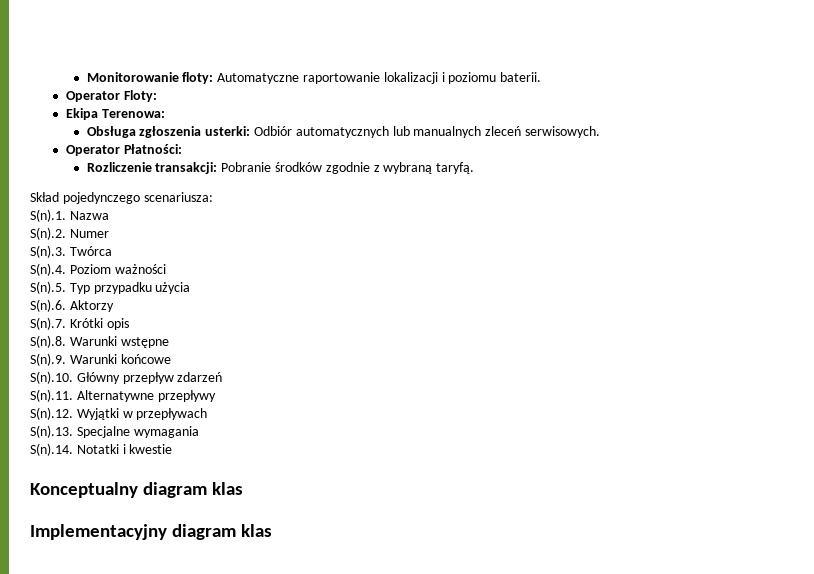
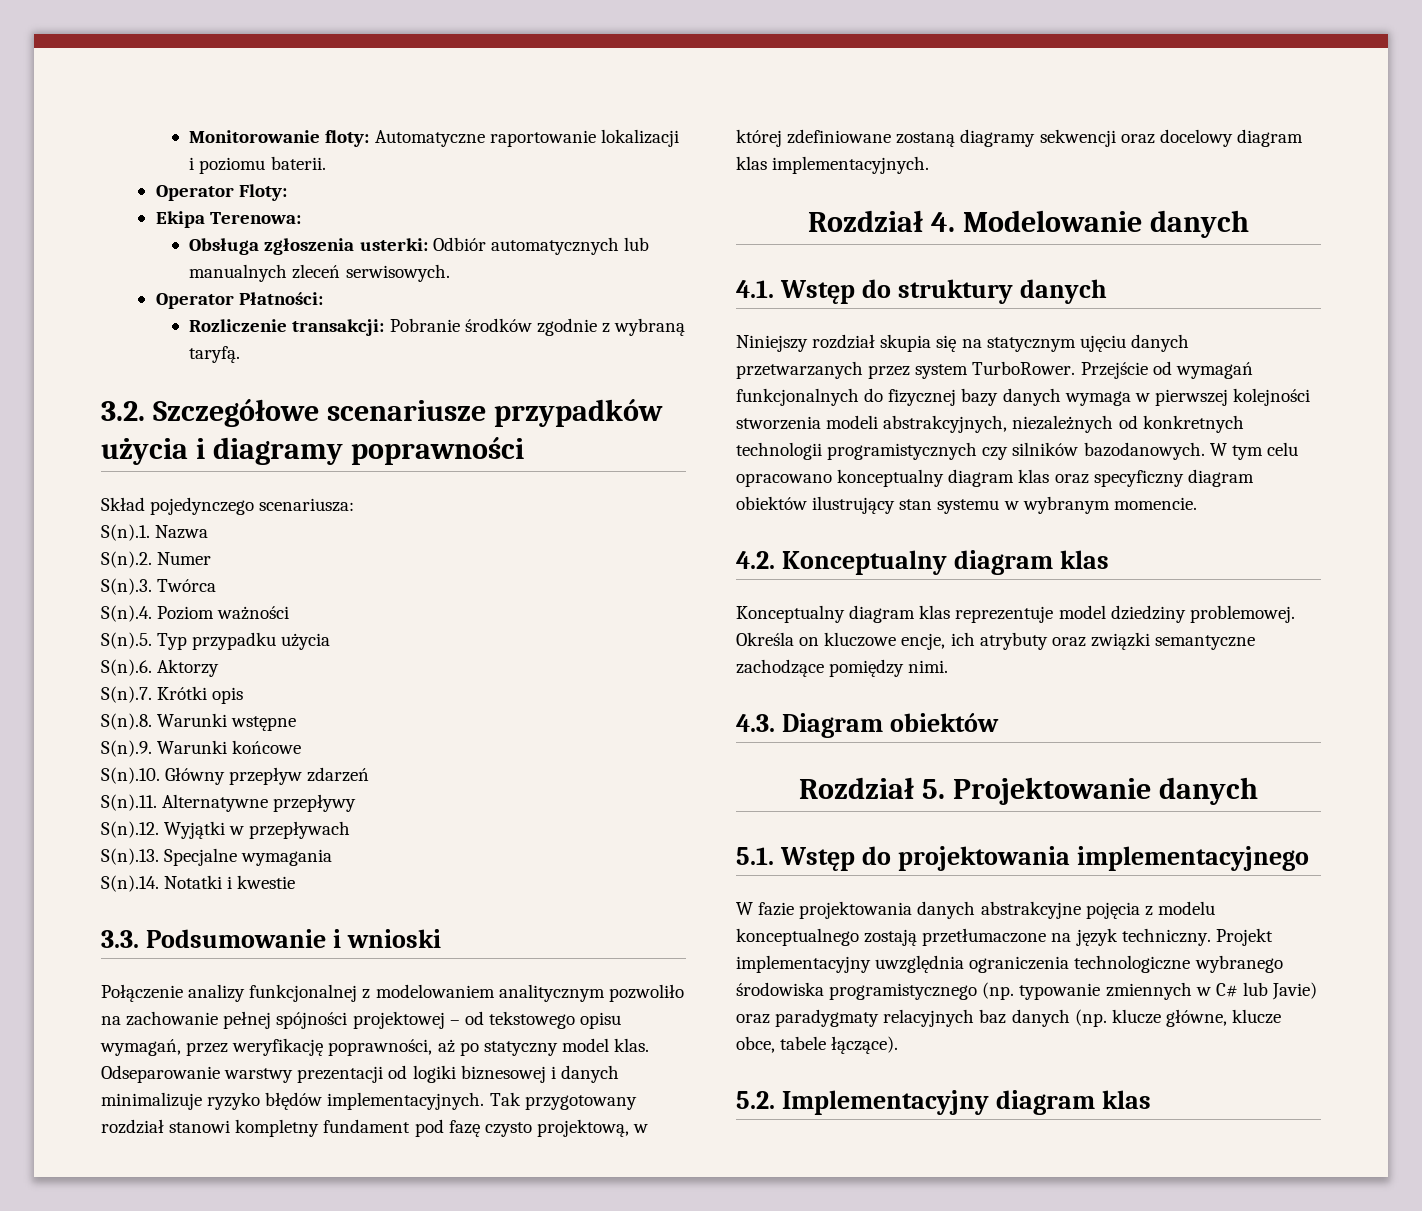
(475, 168) none -> [101,399,663,427] [101,437,524,465] // 3.2. Szczegółowe scenariusze przypadków użycia i diagramy poprawności
[30,482,244,498] Konceptualny diagram klas // -> [101,929,441,948] [101,984,684,1002] [101,1011,622,1029] [100,1038,650,1056] [101,1065,619,1083] [101,1092,637,1110] [101,1119,649,1137] [736,129,1303,147] [736,156,930,174] [808,210,1249,238] [736,279,1107,304] [736,334,1189,352] [736,361,1253,379] [736,388,1311,406] [736,415,1244,433] [736,442,1298,460] [736,469,1254,487] [736,496,1197,514] [736,550,1109,575] [736,605,1295,623] [736,632,1256,650] [736,659,949,677] [736,713,999,738] [799,777,1258,805] [736,846,1309,871] [736,901,1215,919] [736,928,1273,946] [736,955,1283,973] [736,982,1318,1000] [736,1009,1282,1027] [736,1036,899,1054] [736,1091,775,1109] 3.3. Podsumowanie i wnioski // Połączenie analizy funkcjonalnej z modelowaniem analitycznym pozwoliło na zachowanie pełnej spójności projektowej – od tekstowego opisu wymagań, przez weryfikację poprawności, aż po statyczny model klas. Odseparowanie warstwy prezentacji od logiki biznesowej i danych minimalizuje ryzyko błędów implementacyjnych. Tak przygotowany rozdział stanowi kompletny fundament pod fazę czysto projektową, w której zdefiniowane zostaną diagramy sekwencji oraz docelowy diagram klas implementacyjnych. // Rozdział 4. Modelowanie danych // 4.1. Wstęp do struktury danych // Niniejszy rozdział skupia się na statycznym ujęciu danych przetwarzanych przez system TurboRower. Przejście od wymagań funkcjonalnych do fizycznej bazy danych wymaga w pierwszej kolejności stworzenia modeli abstrakcyjnych, niezależnych od konkretnych technologii programistycznych czy silników bazodanowych. W tym celu opracowano konceptualny diagram klas oraz specyficzny diagram obiektów ilustrujący stan systemu w wybranym momencie. // 4.2. Konceptualny diagram klas // Konceptualny diagram klas reprezentuje model dziedziny problemowej. Określa on kluczowe encje, ich atrybuty oraz związki semantyczne zachodzące pomiędzy nimi. // 4.3. Diagram obiektów // Rozdział 5. Projektowanie danych // 5.1. Wstęp do projektowania implementacyjnego // W fazie projektowania danych abstrakcyjne pojęcia z modelu konceptualnego zostają przetłumaczone na język techniczny. Projekt implementacyjny uwzględnia ograniczenia technologiczne wybranego środowiska programistycznego (np. typowanie zmiennych w C# lub Javie) oraz paradygmaty relacyjnych baz danych (np. klucze główne, klucze obce, tabele łączące). // 5.2.

